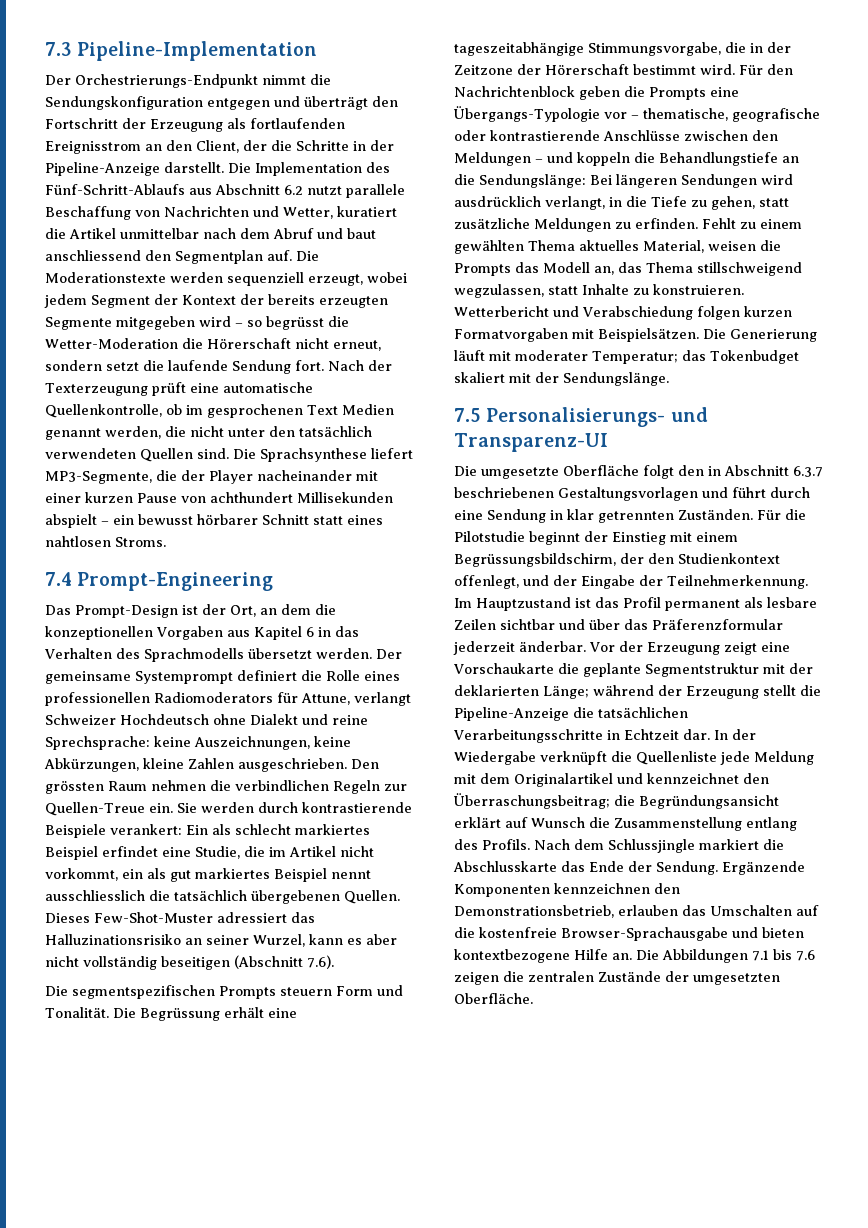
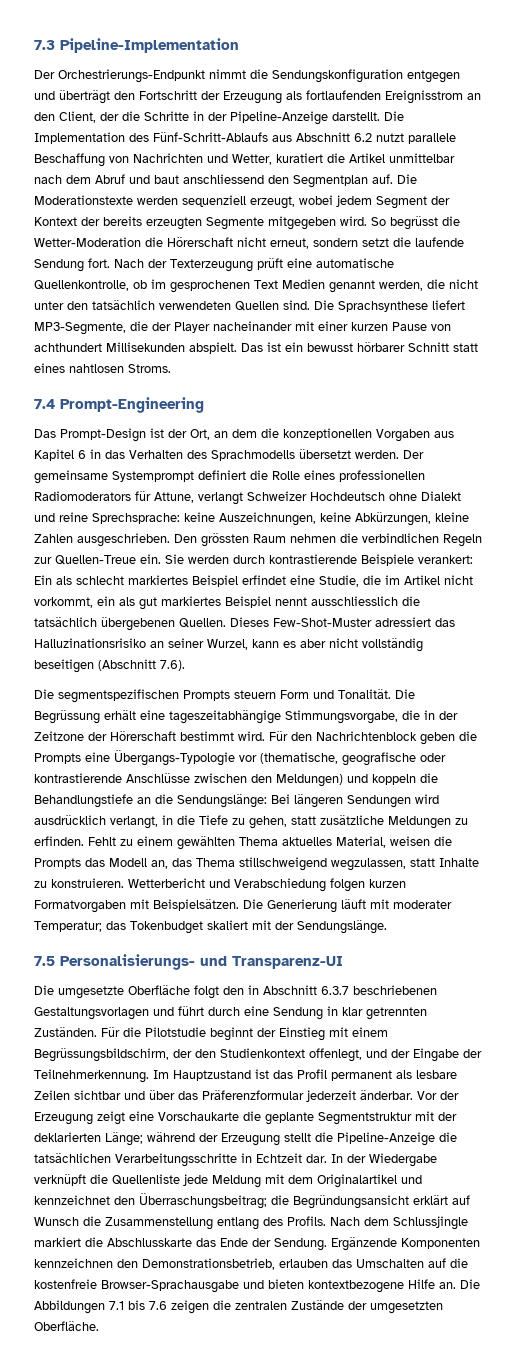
[199,316,262,327] wird – so -> [340,216,386,226] wird. So
[45,514,109,528] abspielt – -> [189,342,281,354] abspielt. Das ist
[631,108,728,121] – thematische, -> [260,752,338,764] (thematische,
[454,152,543,166] Meldungen – -> [276,774,343,787] Meldungen)

